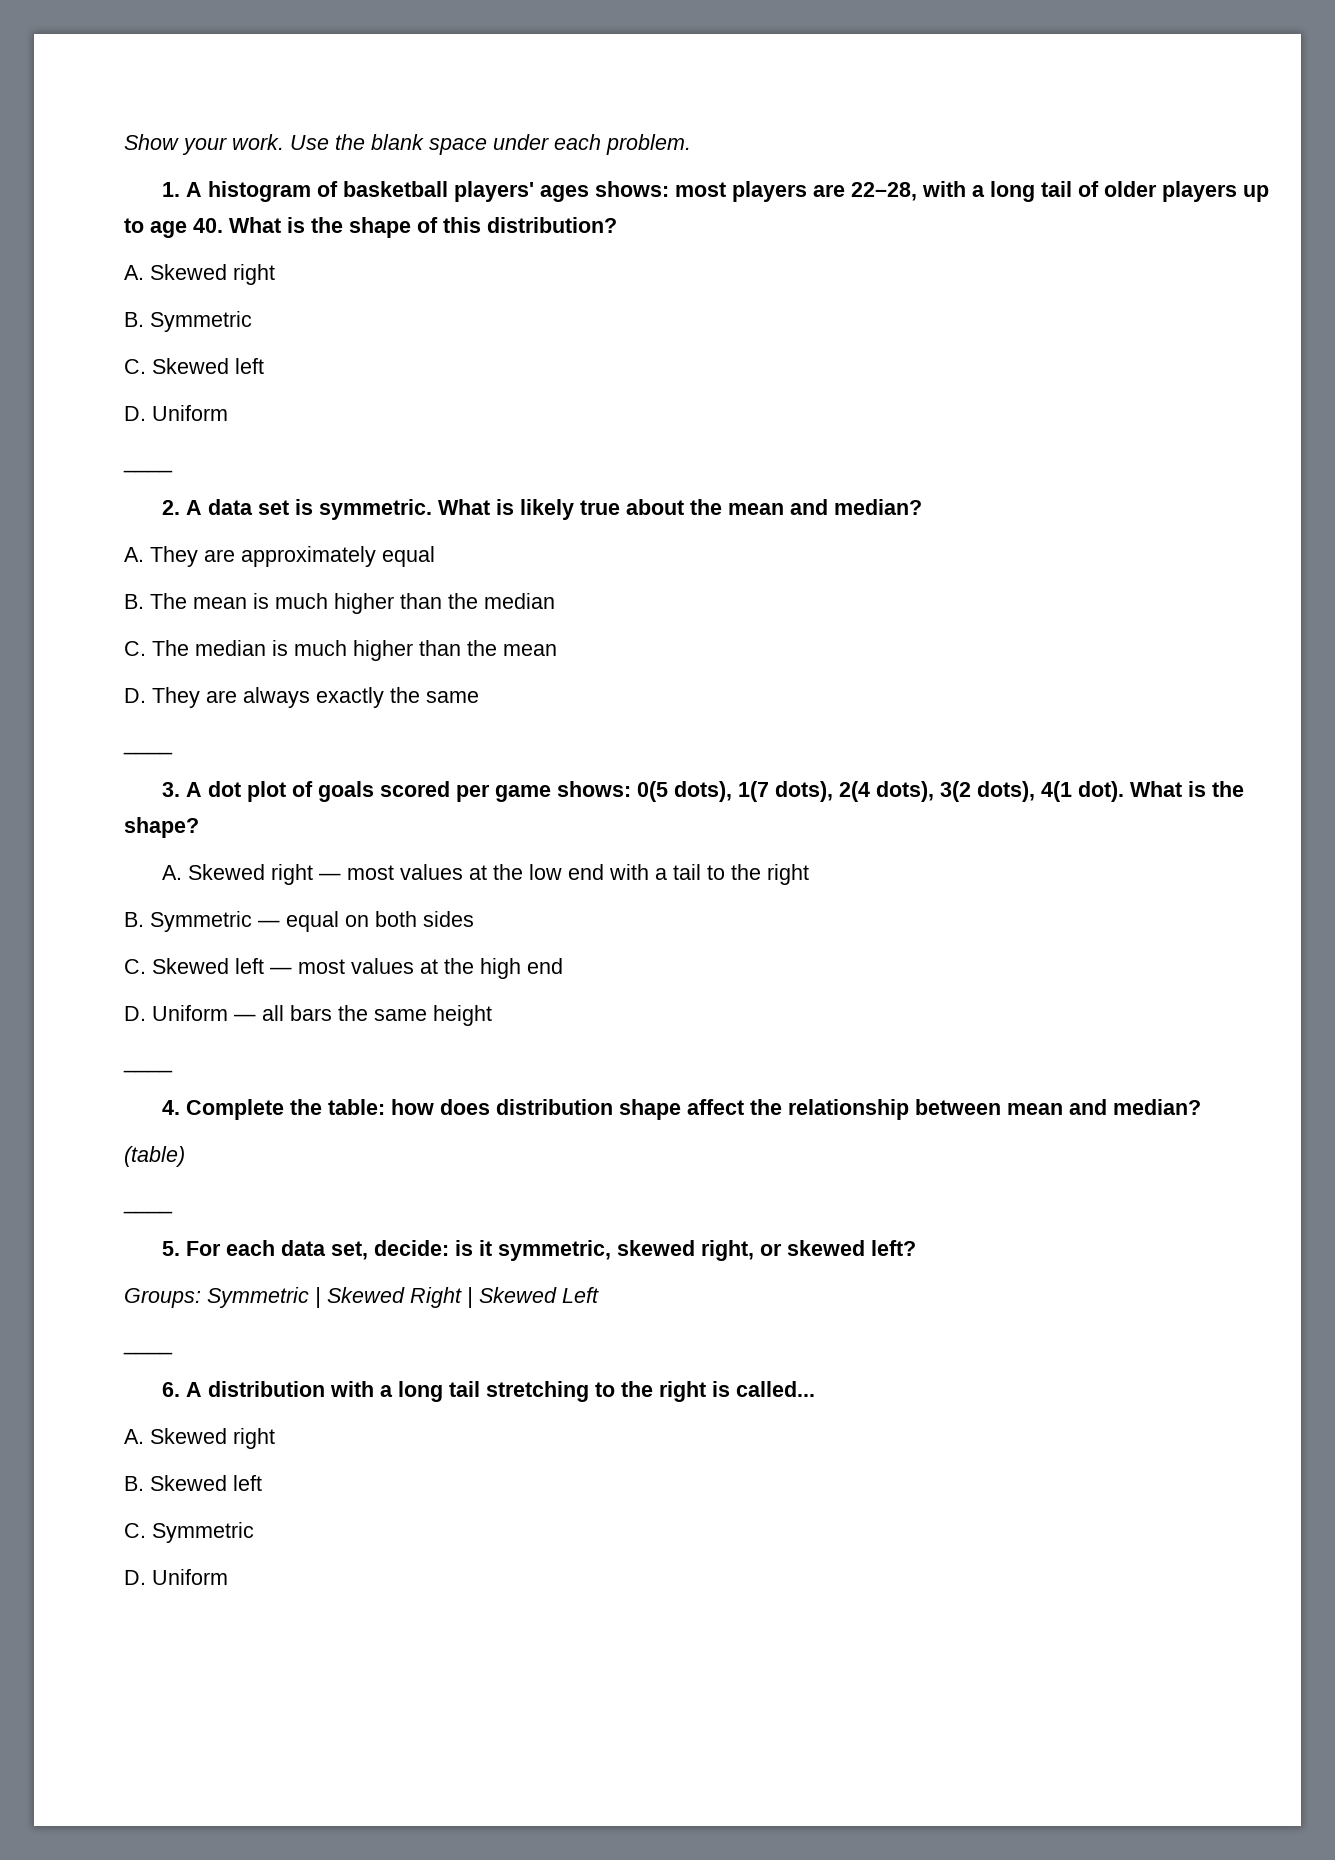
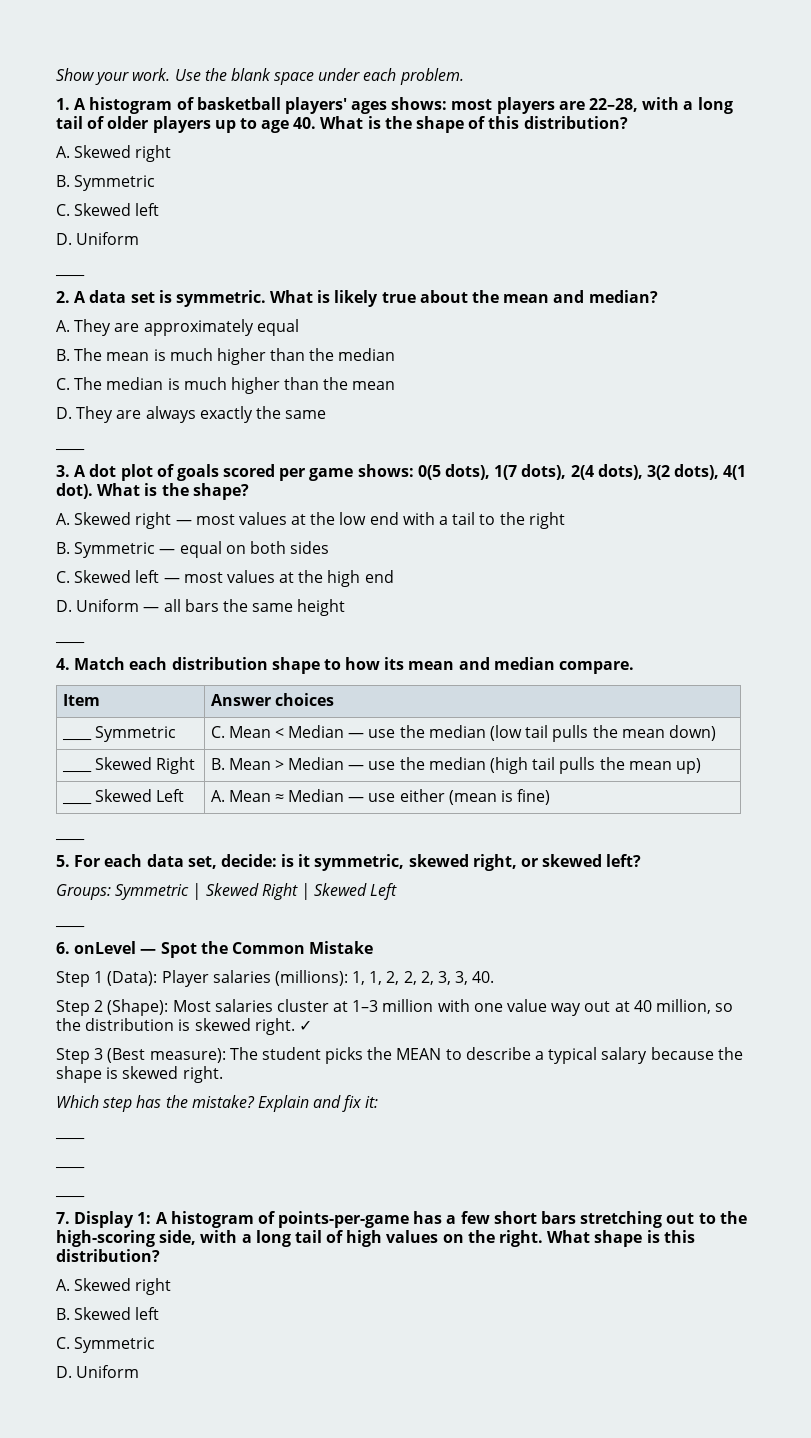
[186,1099,1202,1120] [124,1146,185,1167] Complete the table: how does distribution shape affect the relationship between mean and median? // (table) -> [74,657,635,674] [62,694,100,706] [210,693,334,706] [61,726,176,742] [210,725,716,742] [61,770,92,773] [94,757,195,774] [210,757,701,774] [61,802,92,805] [94,789,184,802] [210,789,551,805] Match each distribution shape to how its mean and median compare. // Item | Answer choices // ____ Symmetric | C. Mean < Median — use the median (low tail pulls the mean down) // ____ Skewed Right | B. Mean > Median — use the median (high tail pulls the mean up) // ____ Skewed Left | A. Mean ≈ Median — use either (mean is fine)
[186,1381,816,1402] A distribution with a long tail stretching to the right is called... -> [74,941,374,958] [56,970,495,987] [56,999,734,1016] [56,1018,312,1035] [56,1047,743,1064] [56,1066,223,1083] [56,1095,379,1112] [55,1137,85,1140] [55,1166,85,1169] [55,1195,85,1198] [56,1211,747,1228] [56,1230,695,1247] [56,1249,160,1262] onLevel — Spot the Common Mistake // Step 1 (Data): Player salaries (millions): 1, 1, 2, 2, 2, 3, 3, 40. // Step 2 (Shape): Most salaries cluster at 1–3 million with one value way out at 40 million, so the distribution is skewed right. ✓ // Step 3 (Best measure): The student picks the MEAN to describe a typical salary because the shape is skewed right. // Which step has the mistake? Explain and fix it: // ____ // ____ // ____ // 7. Display 1: A histogram of points-per-game has a few short bars stretching out to the high-scoring side, with a long tail of high values on the right. What shape is this distribution?

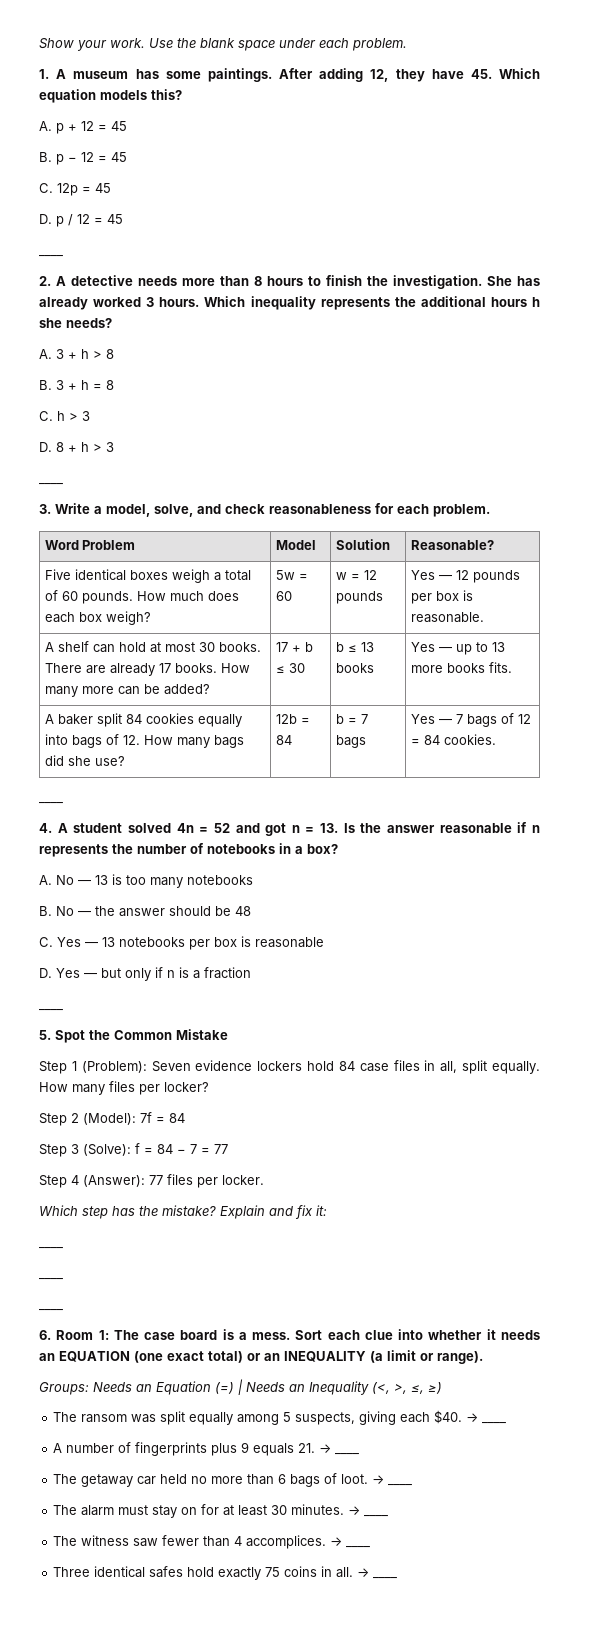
[89,97,733,114] [56,116,628,133] [56,145,172,162] [56,175,156,191] [56,203,160,216] [56,232,140,245] [55,274,85,277] [56,290,658,307] [56,319,299,336] [56,348,396,365] [56,377,396,394] [56,406,327,423] [55,448,85,451] [56,464,747,481] [56,483,249,500] [56,512,565,529] [56,541,330,558] [56,570,394,587] [56,599,346,616] [55,641,85,644] [56,657,635,674] [62,694,100,706] [210,693,334,706] [61,726,176,742] [210,725,716,742] [61,770,92,773] [94,757,195,774] [210,757,701,774] [61,802,92,805] [94,789,184,802] [210,789,551,805] [55,838,85,841] [56,854,642,871] [56,883,398,900] [55,925,85,928] [56,941,157,954] histogram of basketball players' ages shows: most players are 22–28, with a long tail of older players up to age 40. What is the shape of this distribution? // A. Skewed right // B. Symmetric // C. Skewed left // D. Uniform // ____ // 2. A data set is symmetric. What is likely true about the mean and median? // A. They are approximately equal // B. The mean is much higher than the median // C. The median is much higher than the mean // D. They are always exactly the same // ____ // 3. A dot plot of goals scored per game shows: 0(5 dots), 1(7 dots), 2(4 dots), 3(2 dots), 4(1 dot). What is the shape? // A. Skewed right — most values at the low end with a tail to the right // B. Symmetric — equal on both sides // C. Skewed left — most values at the high end // D. Uniform — all bars the same height // ____ // 4. Match each distribution shape to how its mean and median compare. // Item | Answer choices // ____ Symmetric | C. Mean < Median — use the median (low tail pulls the mean down) // ____ Skewed Right | B. Mean > Median — use the median (high tail pulls the mean up) // ____ Skewed Left | A. Mean ≈ Median — use either (mean is fine) // ____ // 5. For each data set, decide: is it symmetric, skewed right, or skewed left? // Groups: Symmetric | Skewed Right | Skewed Left // ____ // 6. onLevel — -> [73,68,541,82] [39,89,182,103] [39,121,127,134] [39,152,127,165] [39,183,111,196] [39,214,123,227] [39,255,63,257] [39,275,540,289] [39,296,541,310] [39,318,112,328] [39,349,114,359] [39,380,114,390] [39,411,90,421] [39,442,114,452] [39,483,63,485] [39,503,490,517] [44,540,136,550] [275,540,316,550] [335,539,390,550] [410,540,494,550] [44,569,251,583] [44,590,239,604] [44,611,151,625] [275,570,308,580] [275,591,292,601] [335,570,377,580] [335,591,383,604] [410,570,520,583] [410,590,473,604] [410,612,484,623] [44,641,261,653] [44,663,250,676] [44,684,210,697] [275,642,313,652] [275,663,305,673] [335,642,374,652] [335,663,374,673] [410,642,505,655] [410,662,512,673] [44,713,242,727] [44,734,244,748] [44,755,125,766] [275,714,310,724] [275,735,292,745] [335,714,368,724] [335,735,366,748] [410,713,531,727] [410,734,496,745] [39,802,63,804] [39,822,540,836] [39,843,338,857] [39,874,253,888] [39,906,251,917] [39,936,324,950] [39,967,251,981] [39,1009,63,1011] [39,1030,51,1040] museum has some paintings. After adding 12, they have 45. Which equation models this? // A. p + 12 = 45 // B. p − 12 = 45 // C. 12p = 45 // D. p / 12 = 45 // ____ // 2. A detective needs more than 8 hours to finish the investigation. She has already worked 3 hours. Which inequality represents the additional hours h she needs? // A. 3 + h > 8 // B. 3 + h = 8 // C. h > 3 // D. 8 + h > 3 // ____ // 3. Write a model, solve, and check reasonableness for each problem. // Word Problem | Model | Solution | Reasonable? // Five identical boxes weigh a total of 60 pounds. How much does each box weigh? | 5w = 60 | w = 12 pounds | Yes — 12 pounds per box is reasonable. // A shelf can hold at most 30 books. There are already 17 books. How many more can be added? | 17 + b ≤ 30 | b ≤ 13 books | Yes — up to 13 more books fits. // A baker split 84 cookies equally into bags of 12. How many bags did she use? | 12b = 84 | b = 7 bags | Yes — 7 bags of 12 = 84 cookies. // ____ // 4. A student solved 4n = 52 and got n = 13. Is the answer reasonable if n represents the number of notebooks in a box? // A. No — 13 is too many notebooks // B. No — the answer should be 48 // C. Yes — 13 notebooks per box is reasonable // D. Yes — but only if n is a fraction // ____ // 5.
[107,970,495,987] [56,999,734,1016] [56,1018,312,1035] [56,1047,743,1064] [56,1066,223,1083] (Data): Player salaries (millions): 1, 1, 2, 2, 2, 3, 3, 40. // Step 2 (Shape): Most salaries cluster at 1–3 million with one value way out at 40 million, so the distribution is skewed right. ✓ // Step 3 (Best measure): The student picks the MEAN to describe a typical salary because the shape is skewed right. -> [81,1060,541,1074] [39,1081,209,1095] [39,1112,185,1126] [39,1143,228,1157] [39,1174,264,1188] (Problem): Seven evidence lockers hold 84 case files in all, split equally. How many files per locker? // Step 2 (Model): 7f = 84 // Step 3 (Solve): f = 84 − 7 = 77 // Step 4 (Answer): 77 files per locker.
[56,1211,747,1228] [56,1230,695,1247] [56,1249,160,1262] [56,1278,172,1295] [56,1307,160,1320] [56,1337,156,1353] [56,1365,140,1378] 7. Display 1: A histogram of points-per-game has a few short bars stretching out to the high-scoring side, with a long tail of high values on the right. What shape is this distribution? // A. Skewed right // B. Skewed left // C. Symmetric // D. Uniform -> [39,1329,540,1340] [39,1350,483,1364] [39,1379,442,1395] [53,1410,479,1425] [482,1422,507,1424] [53,1442,332,1456] [335,1453,360,1455] [53,1473,385,1487] [388,1484,413,1486] [53,1504,361,1518] [364,1515,389,1517] [53,1535,343,1549] [346,1546,371,1548] [53,1566,370,1580] [373,1577,398,1579] 6. Room 1: The case board is a mess. Sort each clue into whether it needs an EQUATION (one exact total) or an INEQUALITY (a limit or range). // Groups: Needs an Equation (=) | Needs an Inequality (<, >, ≤, ≥) // The ransom was split equally among 5 suspects, giving each $40. → ____ // A number of fingerprints plus 9 equals 21. → ____ // The getaway car held no more than 6 bags of loot. → ____ // The alarm must stay on for at least 30 minutes. → ____ // The witness saw fewer than 4 accomplices. → ____ // Three identical safes hold exactly 75 coins in all. → ____

